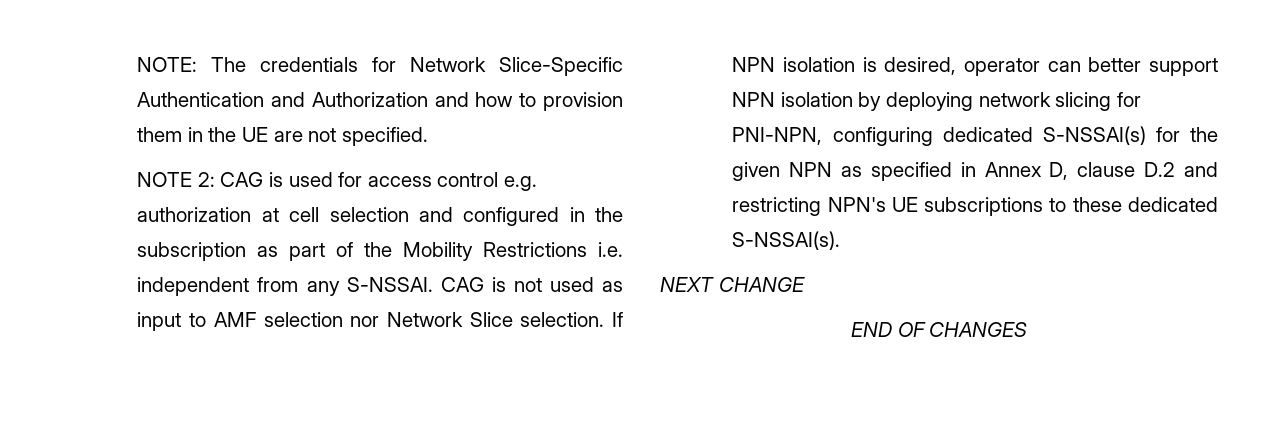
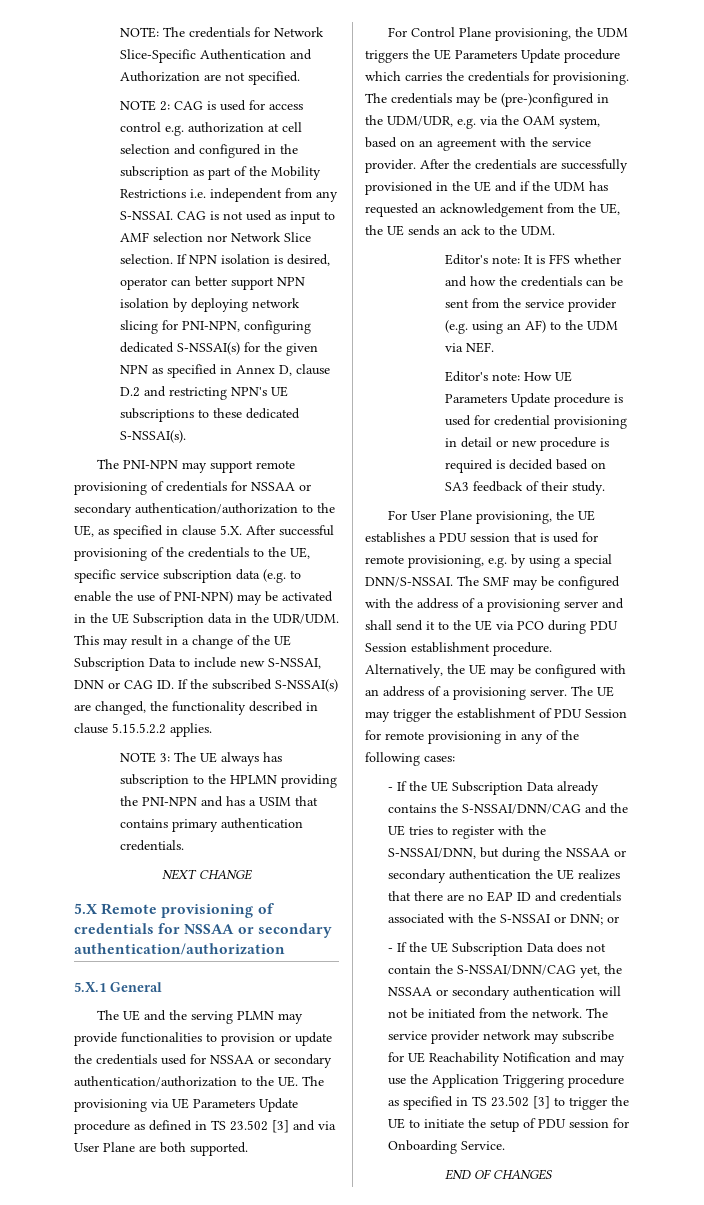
[434,92,623,111] [137,127,269,142] and how to provision them in the UE -> (201, 76) none
[660,277,805,292] NEXT CHANGE -> [96,459,295,473] [74,481,311,495] [74,503,335,517] [74,525,334,539] [74,547,310,561] [74,569,301,583] [74,591,333,605] [74,613,339,627] [74,635,291,649] [74,657,321,671] [74,679,338,692] [74,701,318,715] [74,723,212,737] [120,752,283,766] [120,774,338,788] [120,796,319,807] [120,818,304,832] [120,840,185,851] [162,869,252,880] [74,903,274,918] [74,923,332,938] [74,943,285,955] [74,982,162,992] [96,1010,303,1024] [74,1032,332,1046] [74,1054,332,1068] [74,1076,324,1087] [74,1098,298,1112] [74,1120,336,1134] [74,1142,248,1156] [387,27,628,41] [365,49,620,63] [365,71,629,85] [365,93,609,107] [365,115,600,129] [365,137,591,151] [365,159,628,173] [365,181,608,195] [365,203,620,217] [365,225,555,236] [444,254,621,265] [444,276,623,287] [444,298,616,312] [444,320,618,334] [444,342,494,353] [444,371,572,382] [444,393,623,407] [444,415,627,429] [444,437,609,451] [444,459,606,473] [444,481,605,495] [387,510,595,524] [365,532,598,543] [365,554,612,568] [365,576,620,590] [365,598,624,612] [365,620,618,634] [365,642,552,656] [365,664,626,678] [365,686,614,700] [365,708,627,722] [365,730,579,744] [365,752,455,766] [388,781,600,795] [388,803,629,814] [388,825,547,839] [388,847,627,861] [388,869,621,883] [388,891,622,902] [388,913,620,925] [388,942,607,956] [388,964,623,978] [388,986,622,1000] [388,1008,609,1019] [388,1030,615,1044] [388,1052,626,1066] [388,1074,625,1088] [388,1096,630,1110] [388,1118,630,1132] [388,1140,506,1154] The PNI-NPN may support remote provisioning of credentials for NSSAA or secondary authentication/authorization to the UE, as specified in clause 5.X. After successful provisioning of the credentials to the UE, specific service subscription data (e.g. to enable the use of PNI-NPN) may be activated in the UE Subscription data in the UDR/UDM. This may result in a change of the UE Subscription Data to include new S-NSSAI, DNN or CAG ID. If the subscribed S-NSSAI(s) are changed, the functionality described in clause 5.15.5.2.2 applies. // NOTE 3: The UE always has subscription to the HPLMN providing the PNI-NPN and has a USIM that contains primary authentication credentials. // NEXT CHANGE // 5.X Remote provisioning of credentials for NSSAA or secondary authentication/authorization // 5.X.1 General // The UE and the serving PLMN may provide functionalities to provision or update the credentials used for NSSAA or secondary authentication/authorization to the UE. The provisioning via UE Parameters Update procedure as defined in TS 23.502 [3] and via User Plane are both supported. // For Control Plane provisioning, the UDM triggers the UE Parameters Update procedure which carries the credentials for provisioning. The credentials may be (pre-)configured in the UDM/UDR, e.g. via the OAM system, based on an agreement with the service provider. After the credentials are successfully provisioned in the UE and if the UDM has requested an acknowledgement from the UE, the UE sends an ack to the UDM. // Editor's note: It is FFS whether and how the credentials can be sent from the service provider (e.g. using an AF) to the UDM via NEF. // Editor's note: How UE Parameters Update procedure is used for credential provisioning in detail or new procedure is required is decided based on SA3 feedback of their study. // For User Plane provisioning, the UE establishes a PDU session that is used for remote provisioning, e.g. by using a special DNN/S-NSSAI. The SMF may be configured with the address of a provisioning server and shall send it to the UE via PCO during PDU Session establishment procedure. Alternatively, the UE may be configured with an address of a provisioning server. The UE may trigger the establishment of PDU Session for remote provisioning in any of the following cases: // - If the UE Subscription Data already contains the S-NSSAI/DNN/CAG and the UE tries to register with the S-NSSAI/DNN, but during the NSSAA or secondary authentication the UE realizes that there are no EAP ID and credentials associated with the S-NSSAI or DNN; or // - If the UE Subscription Data does not contain the S-NSSAI/DNN/CAG yet, the NSSAA or secondary authentication will not be initiated from the network. The service provider network may subscribe for UE Reachability Notification and may use the Application Triggering procedure as specified in TS 23.502 [3] to trigger the UE to initiate the setup of PDU session for Onboarding Service.

